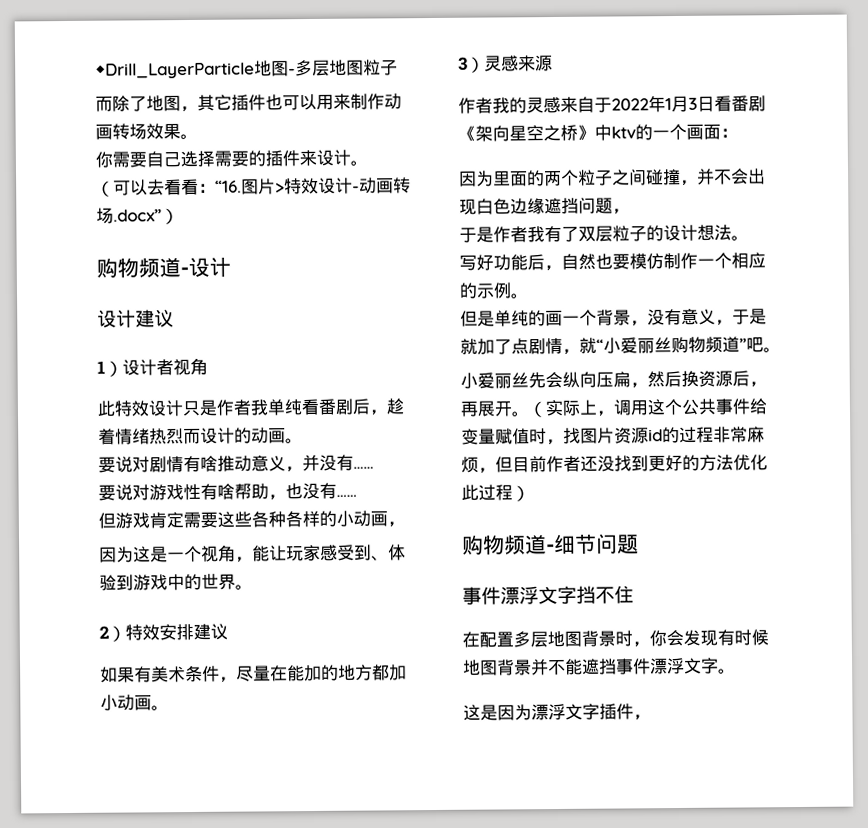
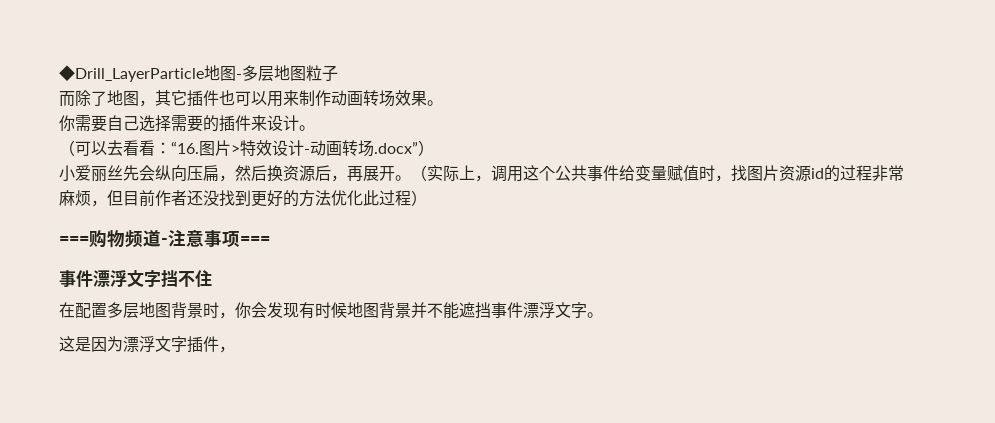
[96,257,231,278] [97,309,174,328] [97,357,208,377] [97,398,405,417] [98,427,303,445] [98,454,374,473] [98,482,357,501] [98,510,405,529] [99,544,406,563] [99,573,253,591] [99,623,228,642] [100,664,407,683] [100,694,169,711] [458,55,553,73] [458,95,766,114] [458,123,738,142] [459,168,766,187] [459,197,630,215] [459,224,749,243] [459,252,766,272] [459,282,529,299] [460,308,767,327] [460,336,781,355] // 购物频道-设计 // 设计建议 // 1）设计者视角 // 此特效设计只是作者我单纯看番剧后，趁着情绪热烈而设计的动画。 // 要说对剧情有啥推动意义，并没有…… // 要说对游戏性有啥帮助，也没有…… // 但游戏肯定需要这些各种各样的小动画， // 因为这是一个视角，能让玩家感受到、体验到游戏中的世界。 // 2）特效安排建议 // 如果有美术条件，尽量在能加的地方都加小动画。 // 3）灵感来源 // 作者我的灵感来自于2022年1月3日看番剧《架向星空之桥》中ktv的一个画面： // 因为里面的两个粒子之间碰撞，并不会出现白色边缘遮挡问题， // 于是作者我有了双层粒子的设计想法。 // 写好功能后，自然也要模仿制作一个相应的示例。 // 但是单纯的画一个背景，没有意义，于是就加了点剧情，就“小爱丽丝购物频道”吧。 -> (434, 148) none
[461,533,639,555] 购物频道-细节问题 -> [59,230,270,248] ===购物频道-注意事项===

